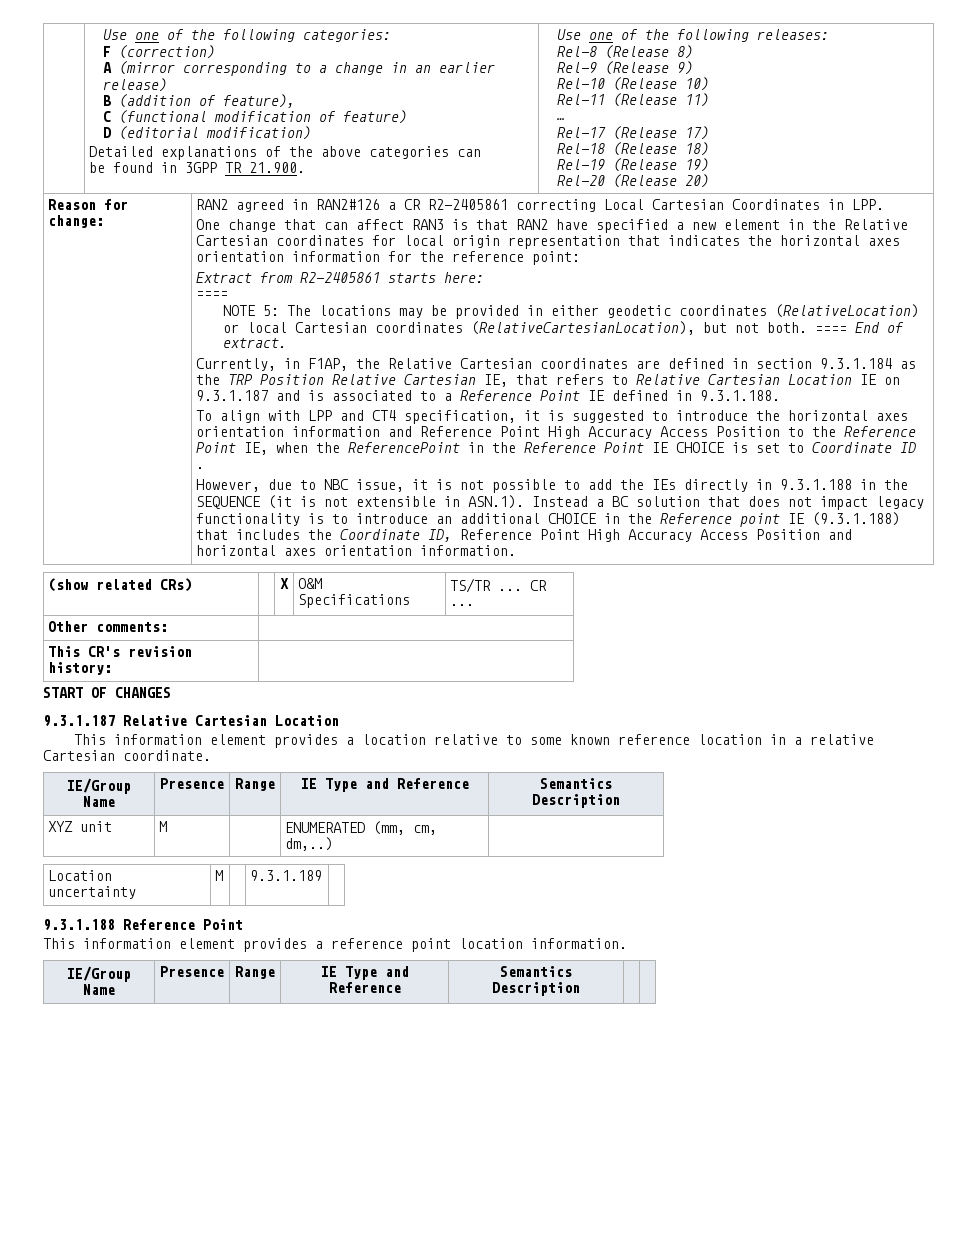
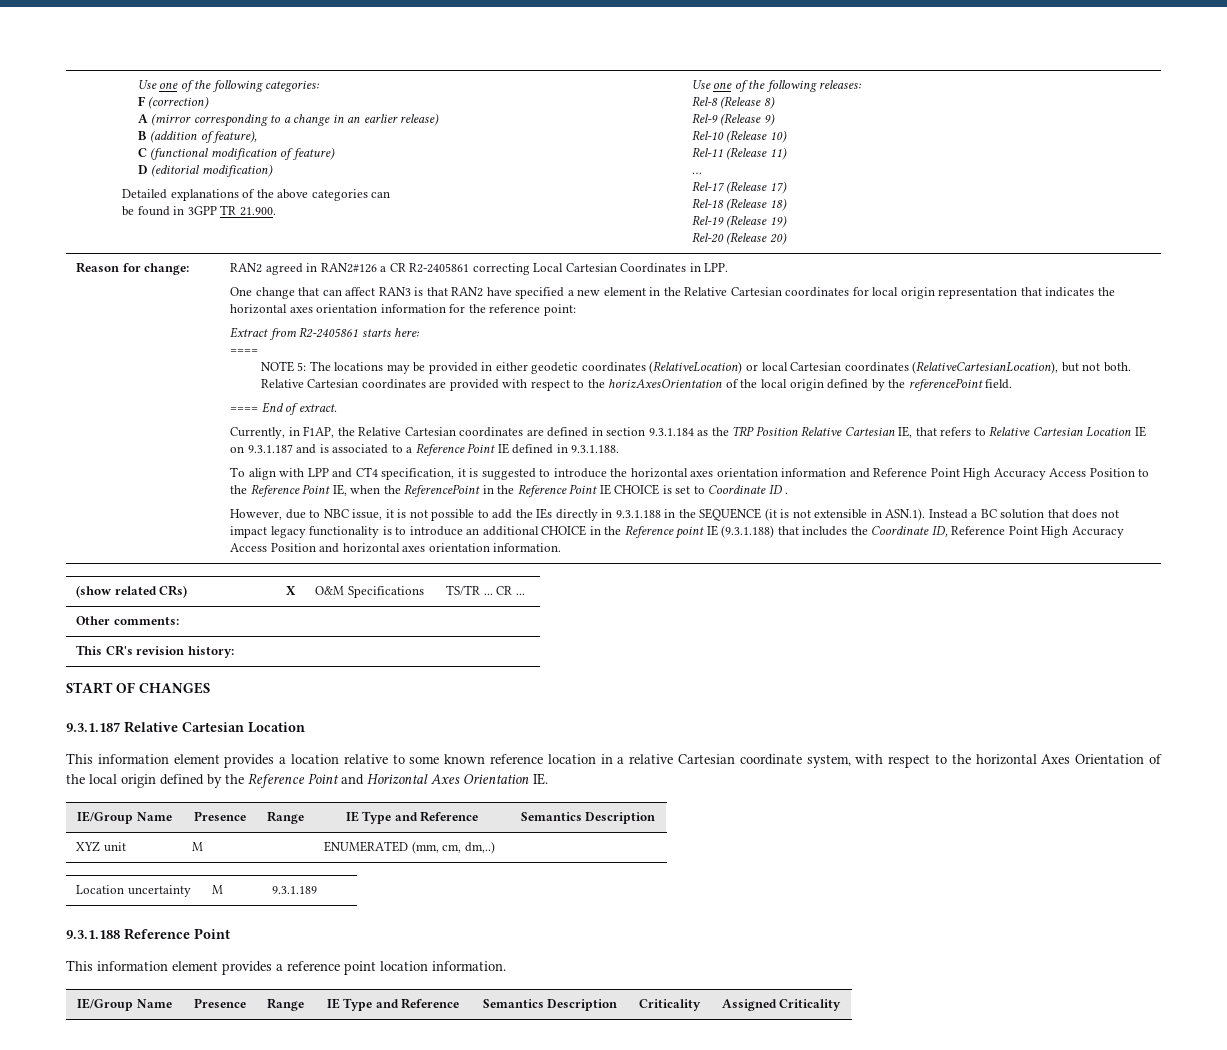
(808, 327) none -> [260,378,1013,391] Relative Cartesian coordinates are provided with respect to the horizAxesOrientation of the local origin defined by the referencePoint field. //
[123,750,211,761] coordinate. -> [739,754,1162,768] [66,773,548,788] coordinate system, with respect to the horizontal Axes Orientation of the local origin defined by the Reference Point and Horizontal Axes Orientation IE.
(580, 989) | -> [639,999,701,1011] [721,999,842,1011] Criticality | Assigned Criticality

